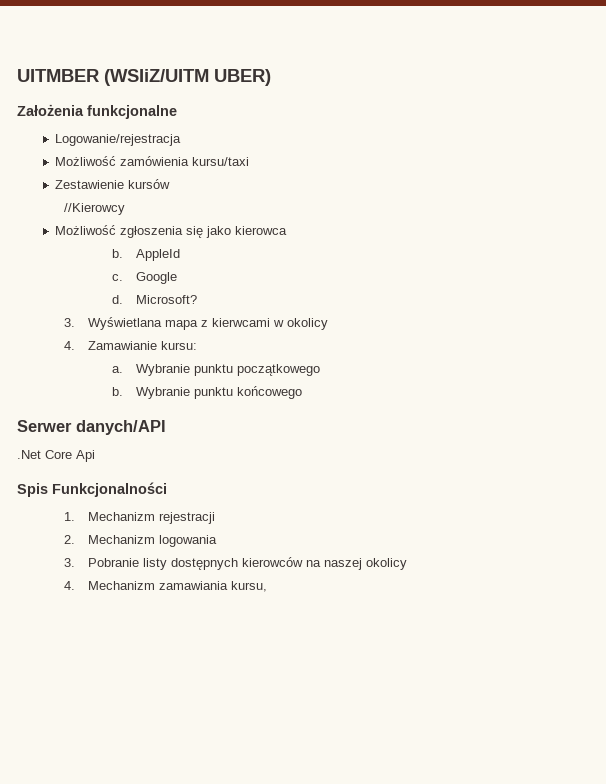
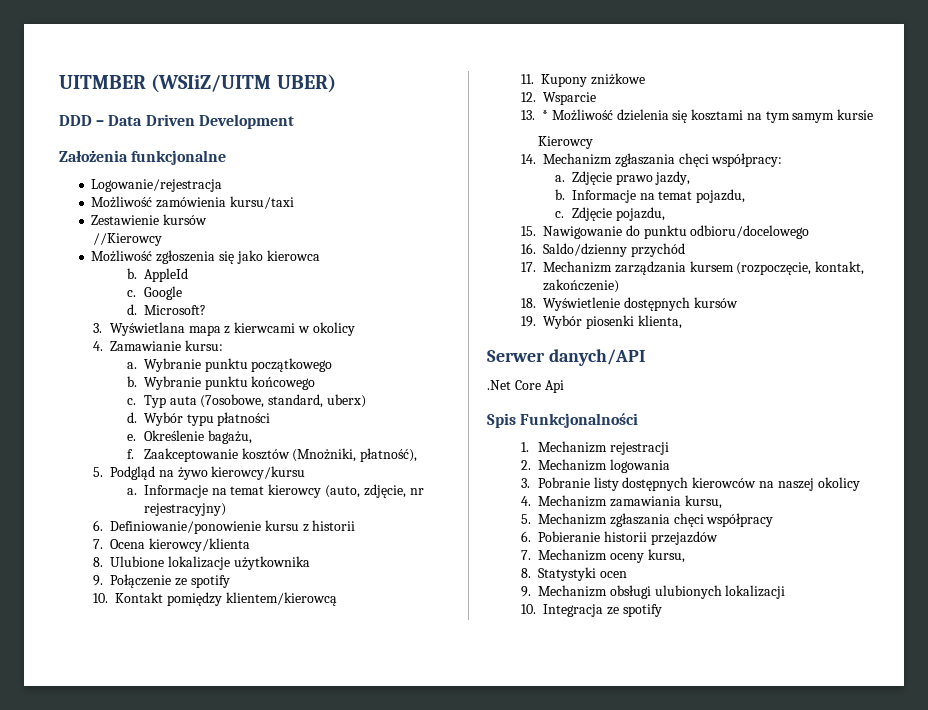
(271, 77) none -> [59,114,294,129] // DDD – Data Driven Development
(302, 392) none -> [126,394,366,408] [126,412,271,426] [126,430,252,444] [126,448,418,462] [92,466,306,480] [126,484,424,498] [143,503,226,516] [92,520,356,534] [92,538,250,552] [92,556,310,570] [92,574,230,588] [92,592,337,606] [520,73,645,87] [520,92,596,105] [520,109,874,123] [537,136,593,149] [520,153,783,167] [554,171,691,185] [554,189,746,203] [554,207,665,221] [520,225,810,239] [520,243,685,257] [520,261,865,275] [542,279,619,293] [520,297,738,311] [520,315,682,329] // c. Typ auta (7osobowe, standard, uberx) // d. Wybór typu płatności // e. Określenie bagażu, // f. Zaakceptowanie kosztów (Mnożniki, płatność), // 5. Podgląd na żywo kierowcy/kursu // a. Informacje na temat kierowcy (auto, zdjęcie, nr rejestracyjny) // 6. Definiowanie/ponowienie kursu z historii // 7. Ocena kierowcy/klienta // 8. Ulubione lokalizacje użytkownika // 9. Połączenie ze spotify // 10. Kontakt pomiędzy klientem/kierowcą // 11. Kupony zniżkowe // 12. Wsparcie // 13. * Możliwość dzielenia się kosztami na tym samym kursie // Kierowcy // 14. Mechanizm zgłaszania chęci współpracy: // a. Zdjęcie prawo jazdy, // b. Informacje na temat pojazdu, // c. Zdjęcie pojazdu, // 15. Nawigowanie do punktu odbioru/docelowego // 16. Saldo/dzienny przychód // 17. Mechanizm zarządzania kursem (rozpoczęcie, kontakt, zakończenie) // 18. Wyświetlenie dostępnych kursów // 19. Wybór piosenki klienta,
(268, 586) none -> [520,513,774,527] [520,531,718,545] [520,549,685,563] [520,567,627,581] [520,585,786,599] [520,604,662,617] // 5. Mechanizm zgłaszania chęci współpracy // 6. Pobieranie historii przejazdów // 7. Mechanizm oceny kursu, // 8. Statystyki ocen // 9. Mechanizm obsługi ulubionych lokalizacji // 10. Integracja ze spotify

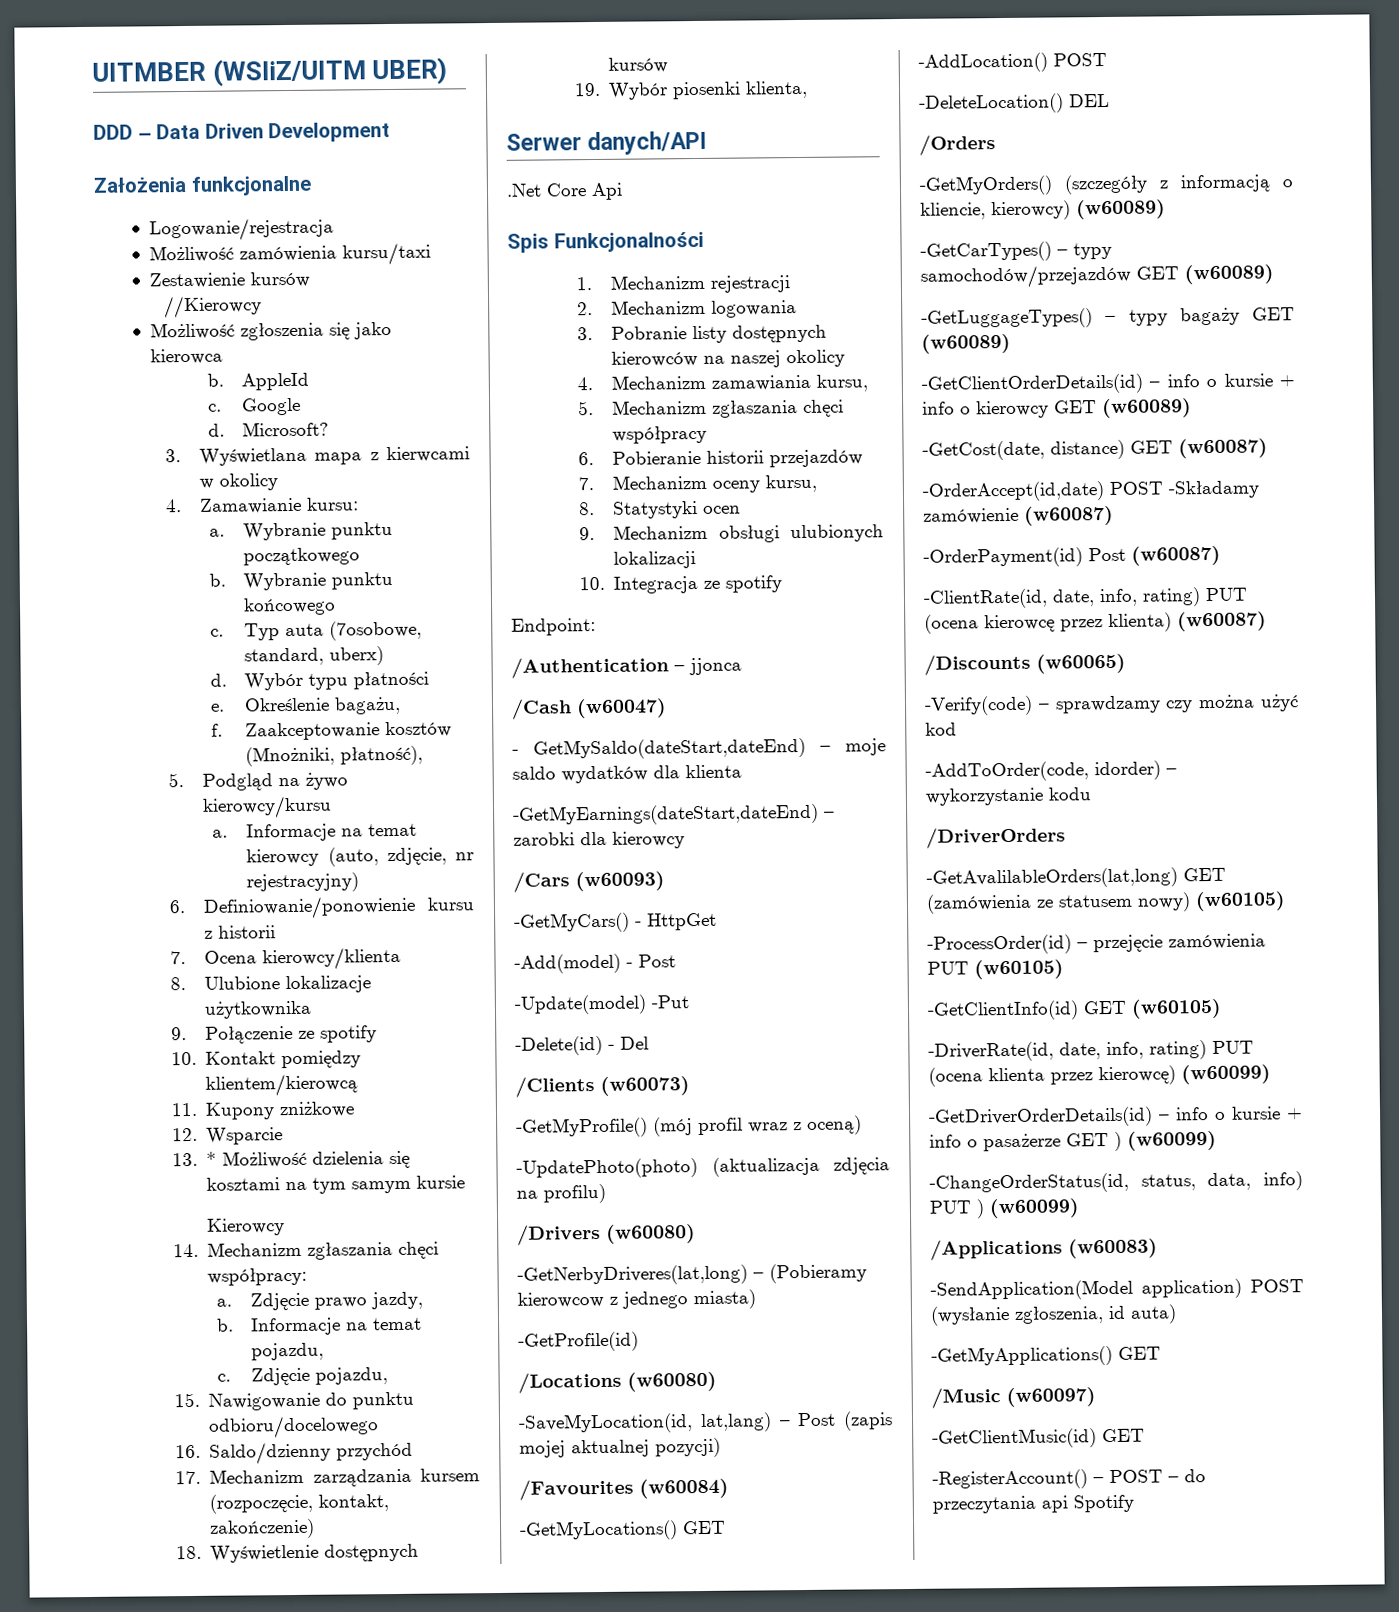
(662, 610) none -> [511,618,596,636] [511,656,742,679] [511,698,667,720] [512,737,886,760] [512,764,742,784] [512,803,835,826] [513,831,685,849] [513,871,665,893] [514,912,717,933] [514,953,676,974] [514,994,689,1015] [515,1035,649,1056] [515,1076,690,1098] [516,1115,862,1138] [516,1156,890,1179] [516,1183,606,1204] [517,1223,696,1246] [517,1263,867,1286] [517,1289,756,1310] [518,1331,639,1352] [518,1371,717,1394] [518,1411,893,1434] [519,1437,721,1458] [519,1478,729,1501] [519,1520,726,1541] [918,52,1107,73] [919,93,1110,114] [919,134,996,156] [919,174,1293,196] [920,199,1166,221] [920,241,1112,262] [920,264,1274,289] [921,307,1295,329] [921,333,1011,354] [921,373,1295,395] [922,398,1192,419] [922,438,1268,461] [922,480,1260,502] [923,505,1114,526] [923,545,1221,568] [923,587,1248,609] [924,611,1267,634] [924,653,1126,676] [924,694,1299,716] [925,722,957,736] [925,760,1177,782] [925,787,1091,806] [926,826,1066,849] [926,867,1226,889] [926,891,1286,914] [927,933,1266,955] [927,959,1064,980] [927,998,1222,1021] [928,1040,1254,1062] [928,1064,1271,1087] [928,1106,1303,1128] [929,1130,1217,1152] [929,1171,1303,1194] [929,1198,1080,1219] [930,1238,1158,1261] [930,1278,1304,1301] [930,1304,1177,1326] [931,1345,1161,1367] [931,1387,1096,1409] [932,1428,1145,1449] [932,1469,1206,1490] [932,1494,1134,1514] // Endpoint: // /Authentication – jjonca // /Cash (w60047) // - GetMySaldo(dateStart,dateEnd) – moje saldo wydatków dla klienta // -GetMyEarnings(dateStart,dateEnd) – zarobki dla kierowcy // /Cars (w60093) // -GetMyCars() - HttpGet // -Add(model) - Post // -Update(model) -Put // -Delete(id) - Del // /Clients (w60073) // -GetMyProfile() (mój profil wraz z oceną) // -UpdatePhoto(photo) (aktualizacja zdjęcia na profilu) // /Drivers (w60080) // -GetNerbyDriveres(lat,long) – (Pobieramy kierowcow z jednego miasta) // -GetProfile(id) // /Locations (w60080) // -SaveMyLocation(id, lat,lang) – Post (zapis mojej aktualnej pozycji) // /Favourites (w60084) // -GetMyLocations() GET // -AddLocation() POST // -DeleteLocation() DEL // /Orders // -GetMyOrders() (szczegóły z informacją o kliencie, kierowcy) (w60089) // -GetCarTypes() – typy samochodów/przejazdów GET (w60089) // -GetLuggageTypes() – typy bagaży GET (w60089) // -GetClientOrderDetails(id) – info o kursie + info o kierowcy GET (w60089) // -GetCost(date, distance) GET (w60087) // -OrderAccept(id,date) POST -Składamy zamówienie (w60087) // -OrderPayment(id) Post (w60087) // -ClientRate(id, date, info, rating) PUT (ocena kierowcę przez klienta) (w60087) // /Discounts (w60065) // -Verify(code) – sprawdzamy czy można użyć kod // -AddToOrder(code, idorder) – wykorzystanie kodu // /DriverOrders // -GetAvalilableOrders(lat,long) GET (zamówienia ze statusem nowy) (w60105) // -ProcessOrder(id) – przejęcie zamówienia PUT (w60105) // -GetClientInfo(id) GET (w60105) // -DriverRate(id, date, info, rating) PUT (ocena klienta przez kierowcę) (w60099) // -GetDriverOrderDetails(id) – info o kursie + info o pasażerze GET ) (w60099) // -ChangeOrderStatus(id, status, data, info) PUT ) (w60099) // /Applications (w60083) // -SendApplication(Model application) POST (wysłanie zgłoszenia, id auta) // -GetMyApplications() GET // /Music (w60097) // -GetClientMusic(id) GET // -RegisterAccount() – POST – do przeczytania api Spotify

